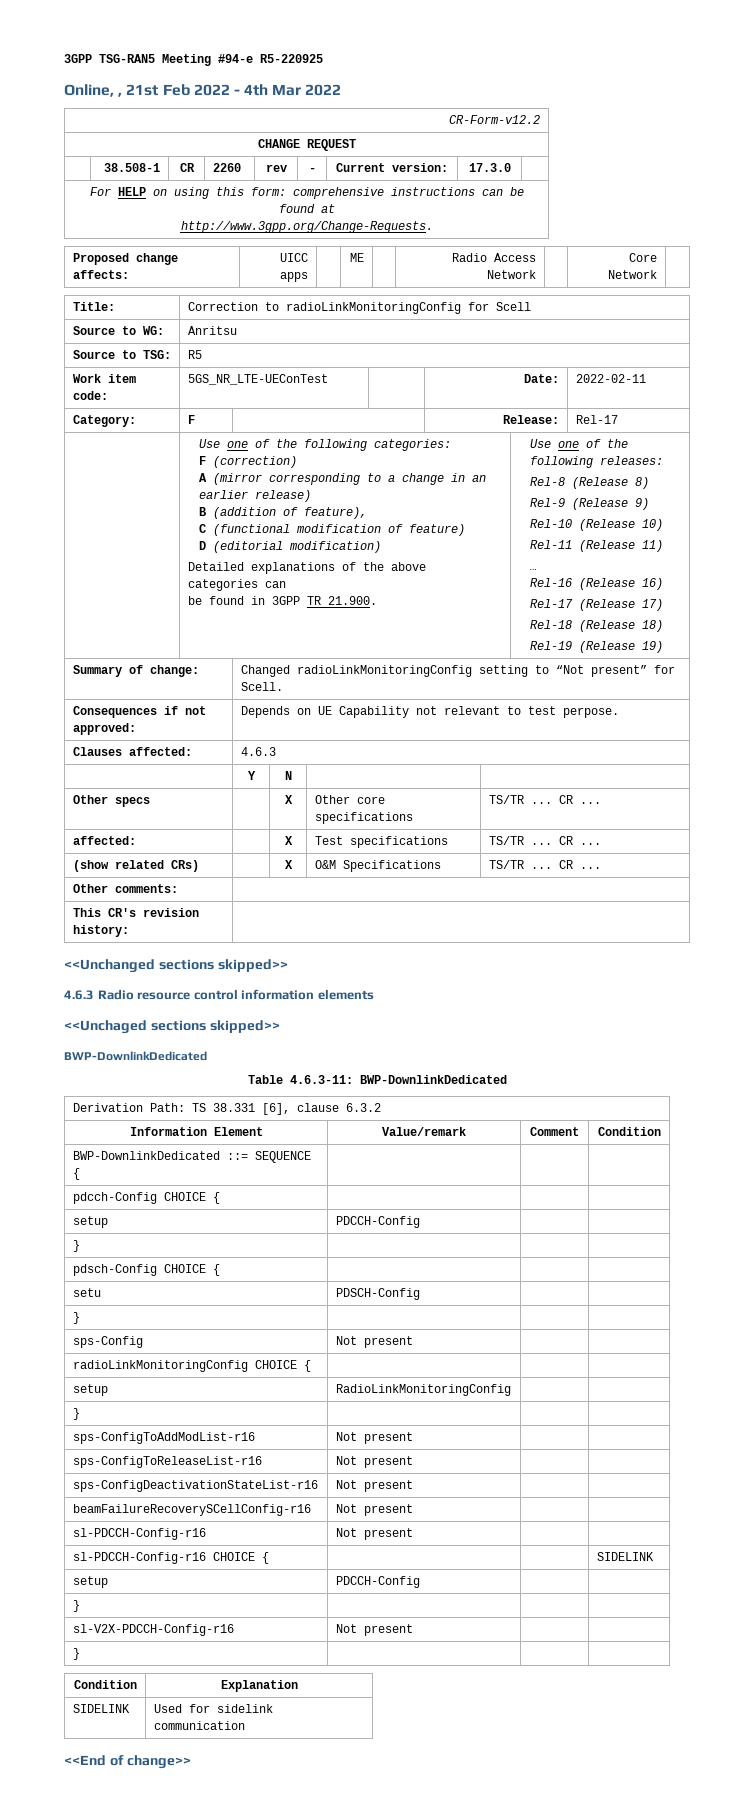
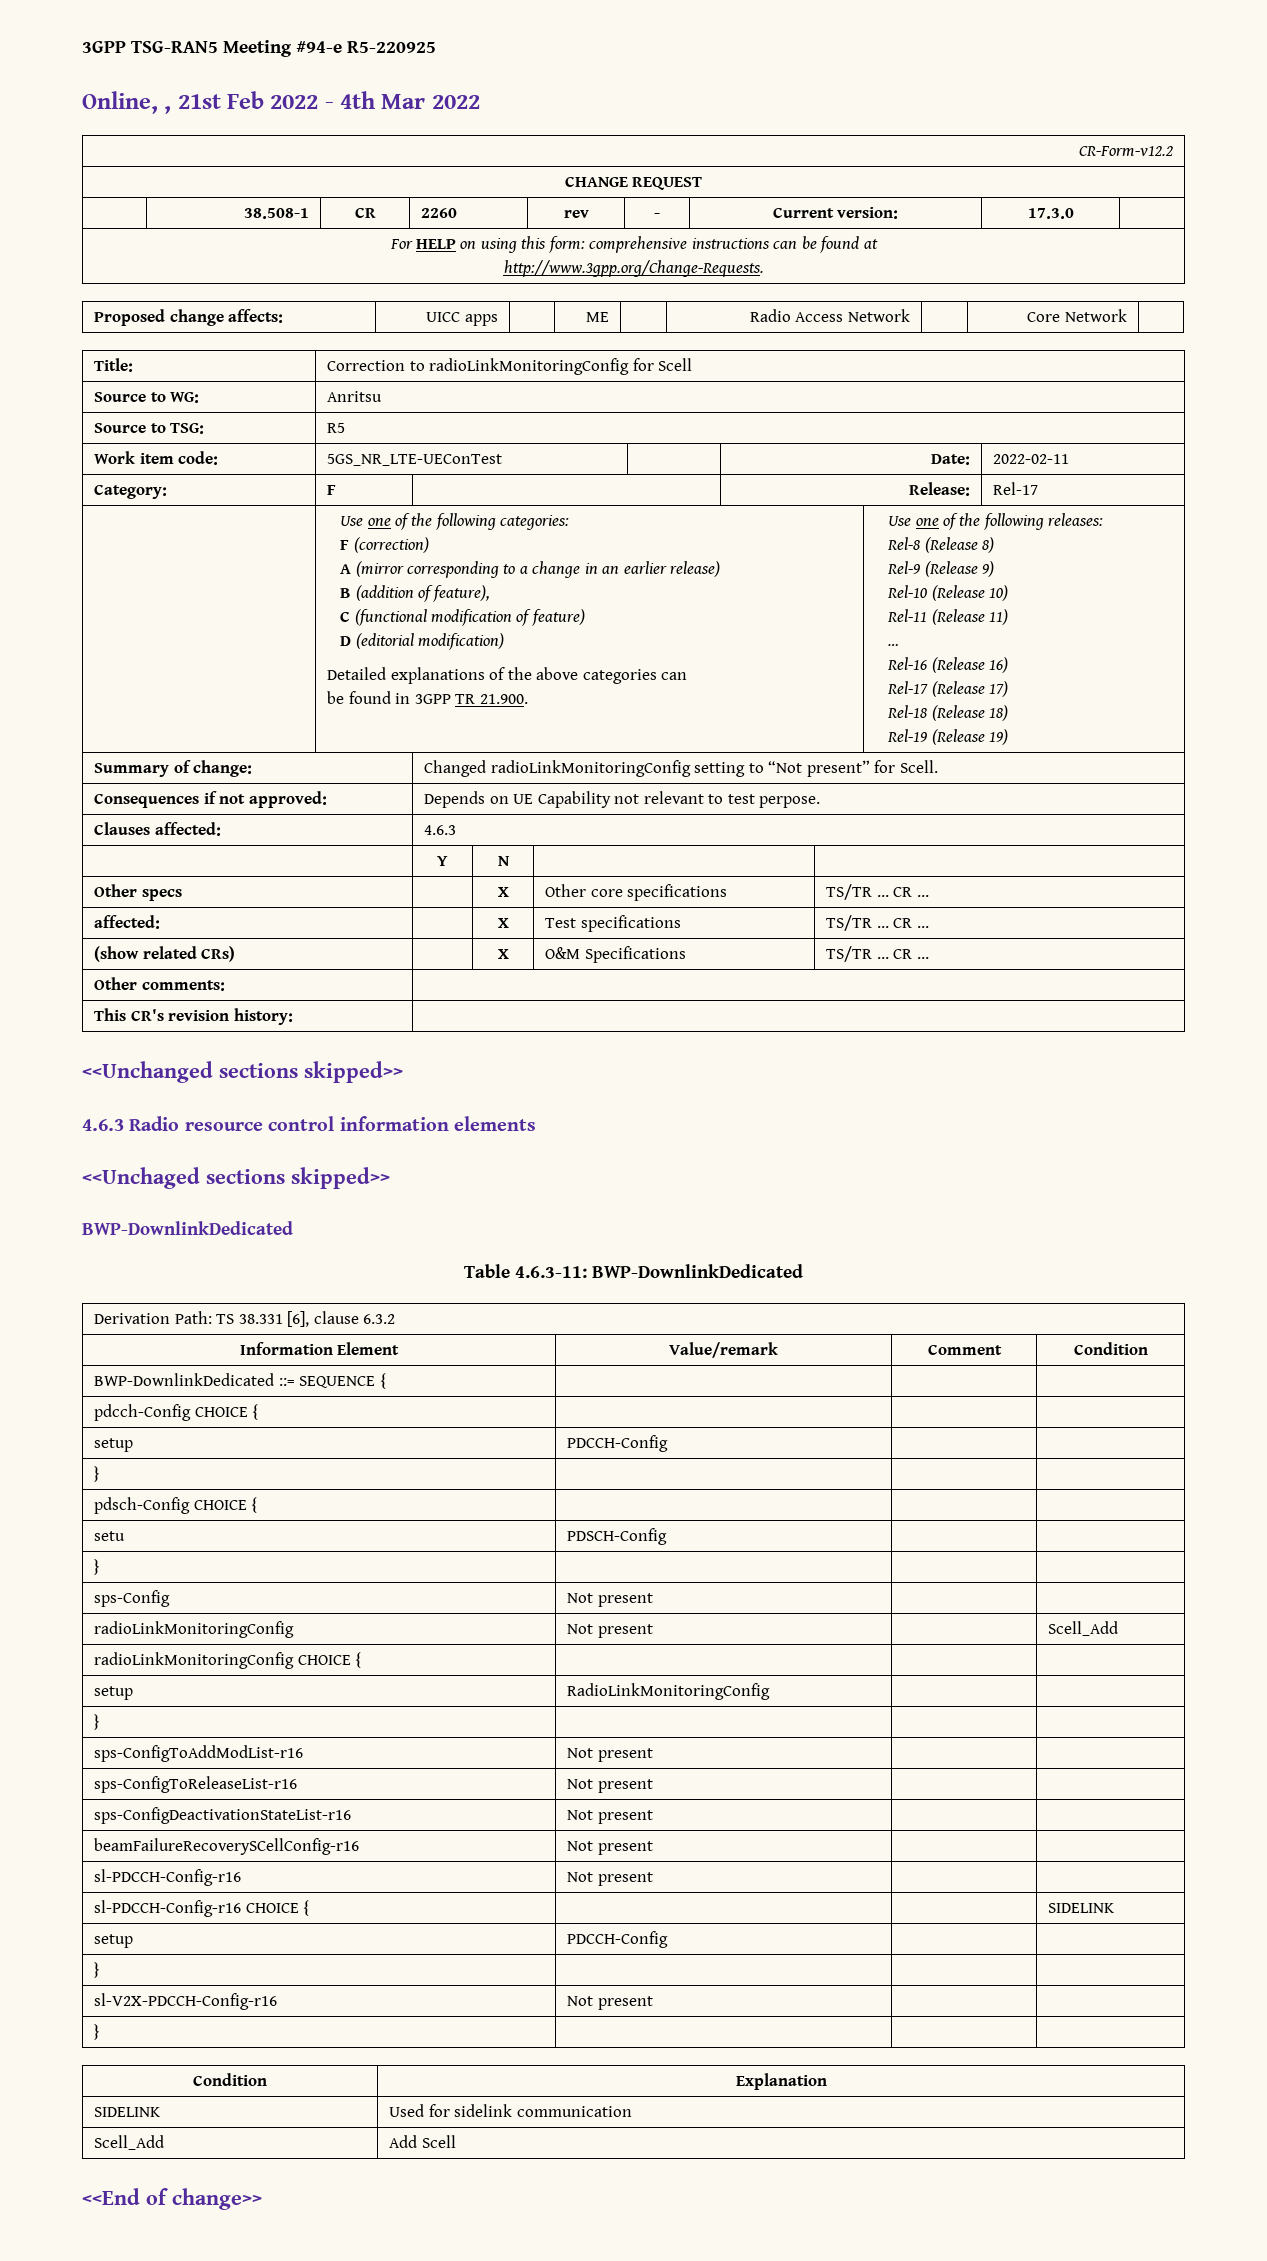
(413, 1342) none -> [94,1621,295,1638] [567,1624,653,1638] [1048,1621,1119,1636] // radioLinkMonitoringConfig | Not present | | Scell_Add
(245, 1725) none -> [94,2135,165,2150] [389,2135,456,2148] // Scell_Add | Add Scell

